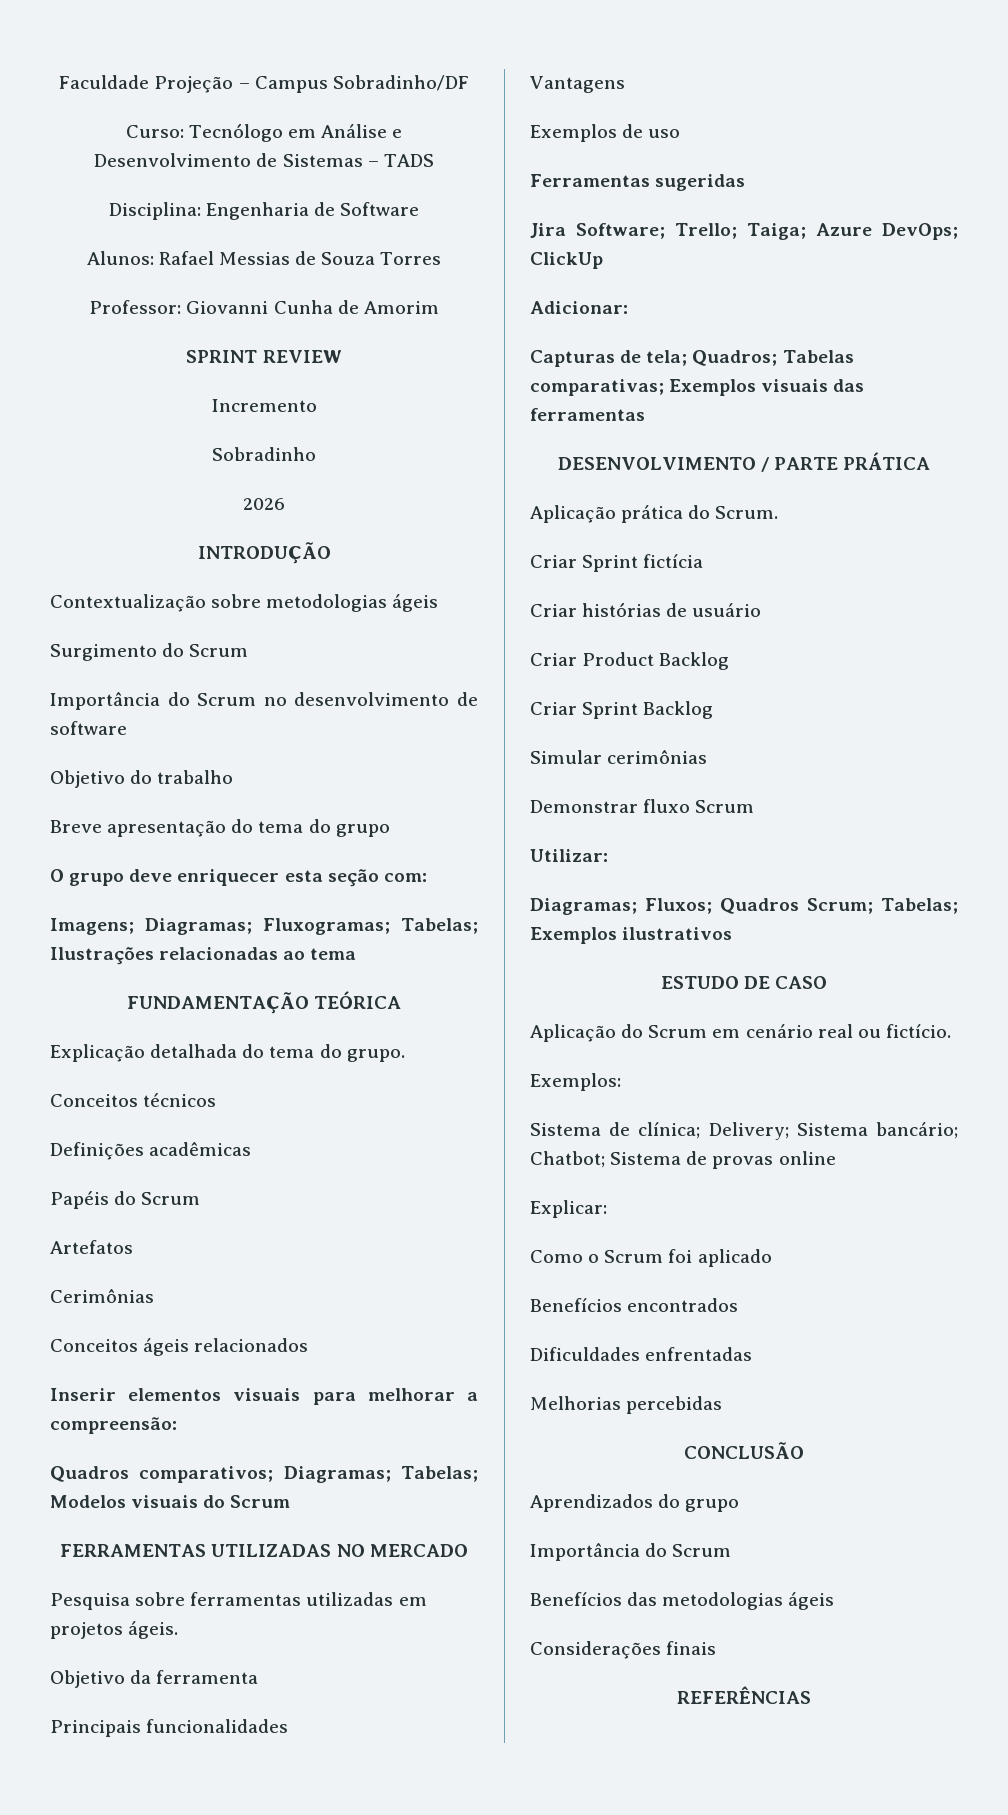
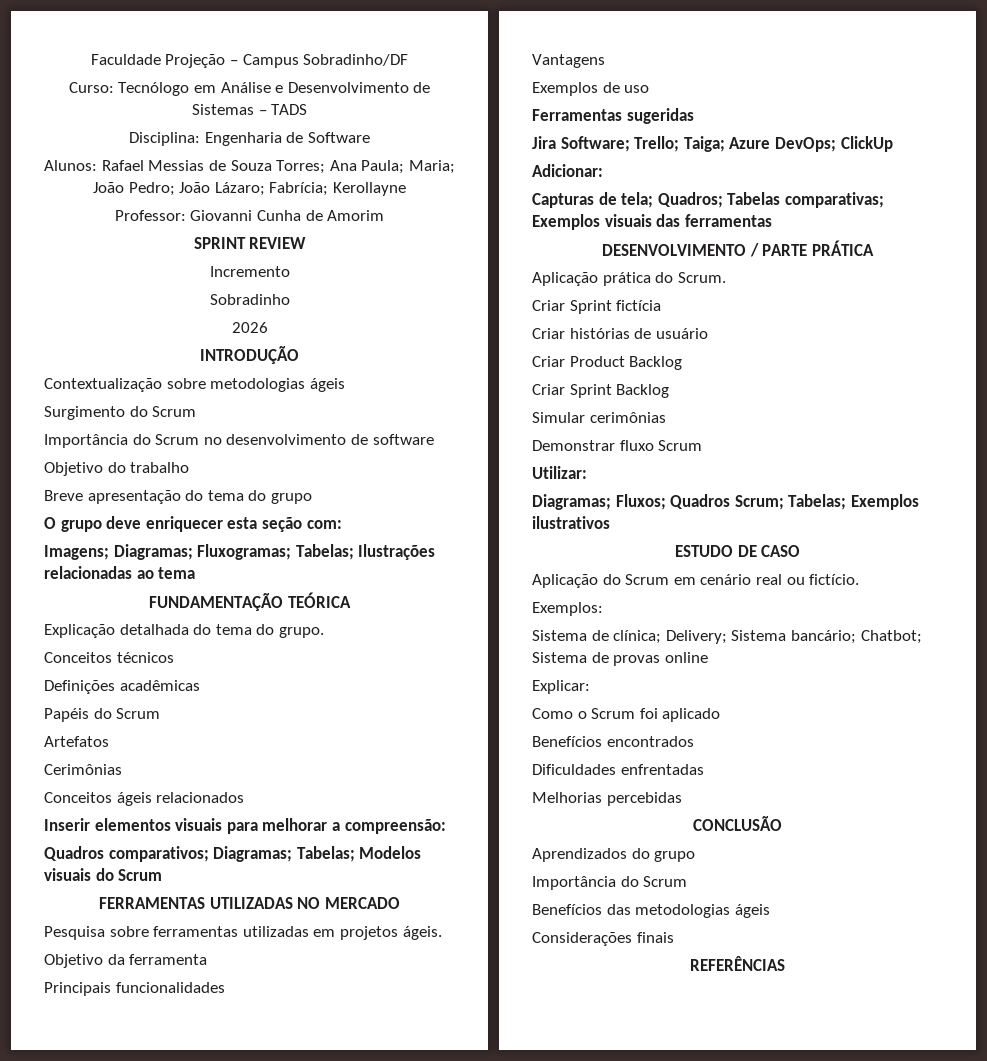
[380,252,442,265] Torres -> [276,160,455,174] [93,182,406,196] Torres; Ana Paula; Maria; João Pedro; João Lázaro; Fabrícia; Kerollayne

